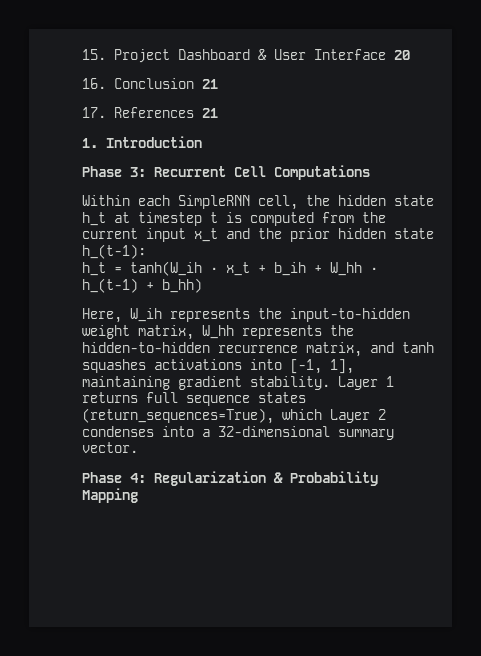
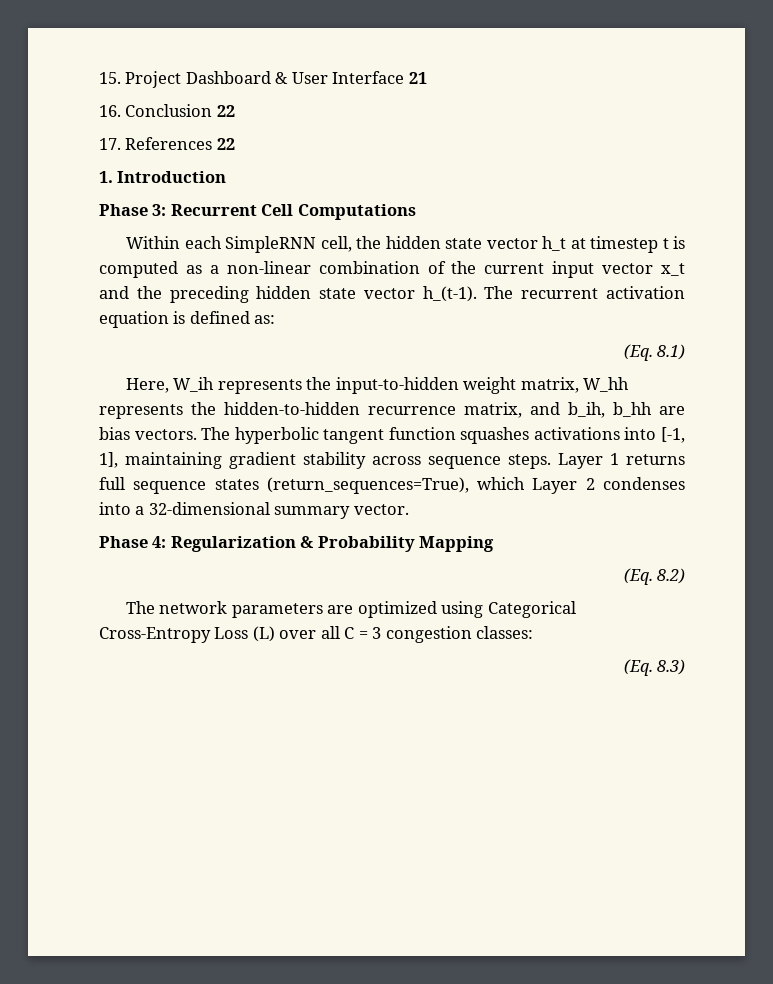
[394,50,410,60] 20 -> [408,72,427,84] 21
[202,79,218,89] 21 -> [216,105,235,117] 22
[202,108,218,118] 21 -> [216,138,235,150] 22
(434, 200) none -> [486,238,538,249] vector
[322,212,354,223] from -> [185,261,446,274] as a non-linear combination of
(186, 235) none -> [602,263,654,274] vector
[290,228,434,242] [82,244,146,259] [82,261,378,276] [82,278,202,293] prior hidden state h_(t-1): // h_t = tanh(W_ih · x_t + b_ih + W_hh · h_(t-1) + b_hh) -> [169,286,685,303] [99,311,276,328] [623,344,685,361] preceding hidden state vector h_(t-1). The recurrent activation equation is defined as: // (Eq. 8.1)
[402,342,434,353] tanh -> [568,402,685,418] [99,427,456,444] b_ih, b_hh are bias vectors. The hyperbolic tangent function
[250,376,330,390] stability. -> [303,452,551,469] stability across sequence steps.
(138, 495) none -> [623,568,685,585] [125,601,576,618] [99,626,534,643] [623,659,685,676] // (Eq. 8.2) // The network parameters are optimized using Categorical Cross-Entropy Loss (L) over all C = 3 congestion classes: // (Eq. 8.3)

